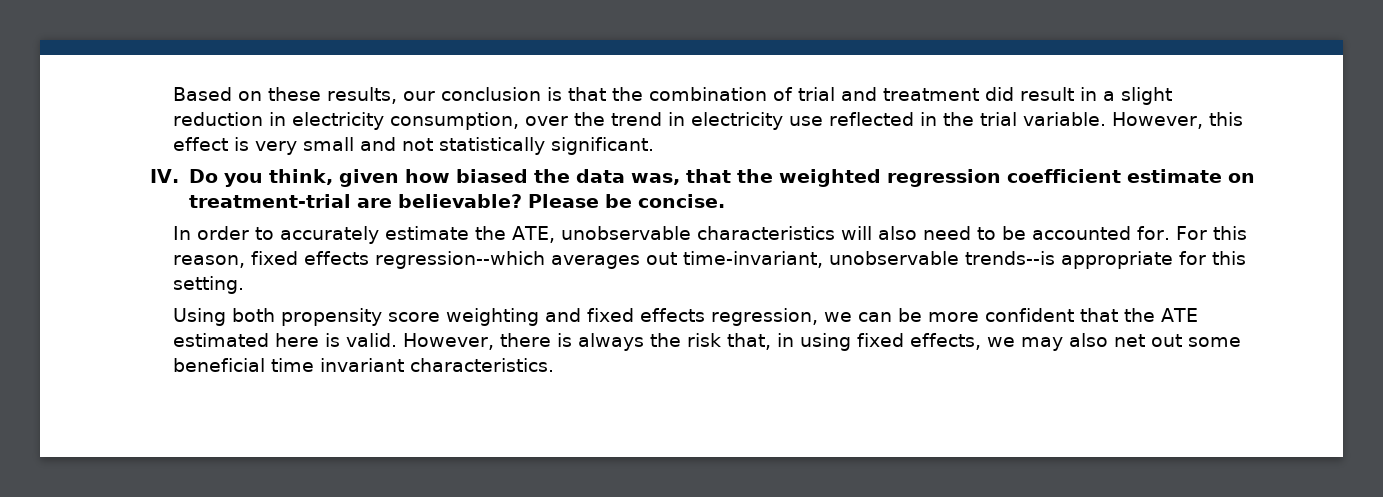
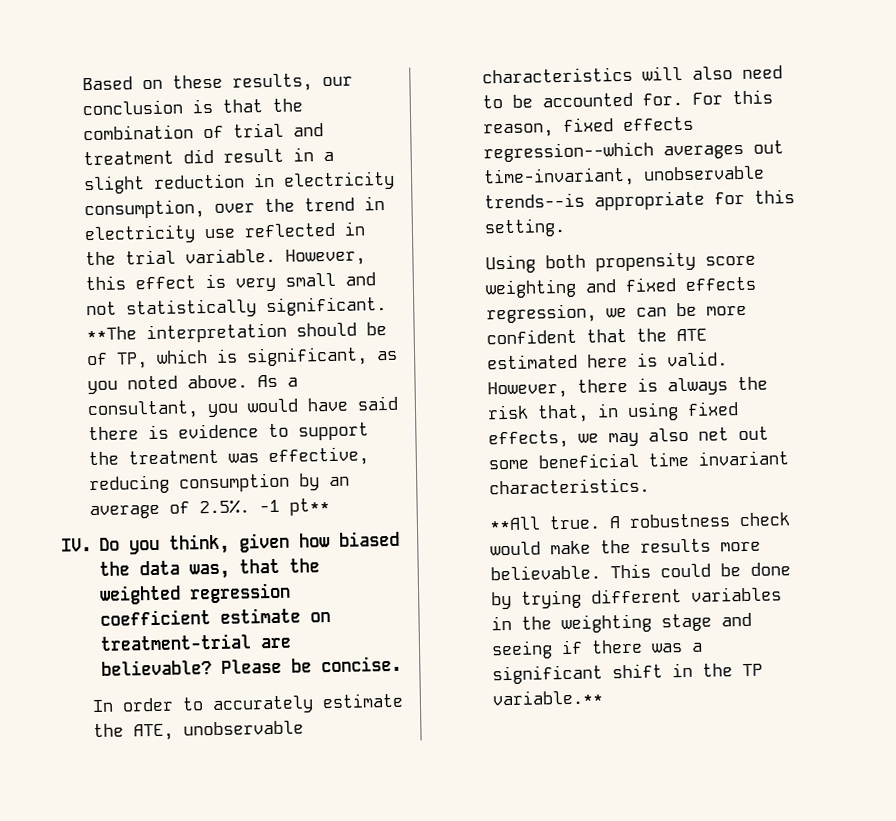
(655, 146) none -> [86,322,388,344] [86,346,399,369] [87,374,299,395] [87,395,399,420] [88,422,370,441] [88,446,370,467] [89,472,351,495] [89,498,331,520] **The interpretation should be of TP, which is significant, as you noted above. As a consultant, you would have said there is evidence to support the treatment was effective, reducing consumption by an average of 2.5%. -1 pt**
(555, 365) none -> [489,512,791,531] [490,538,762,556] [490,562,792,581] [491,586,783,610] [491,612,753,634] [491,639,704,660] [492,662,764,685] [492,689,604,706] // **All true. A robustness check would make the results more believable. This could be done by trying different variables in the weighting stage and seeing if there was a significant shift in the TP variable.**

